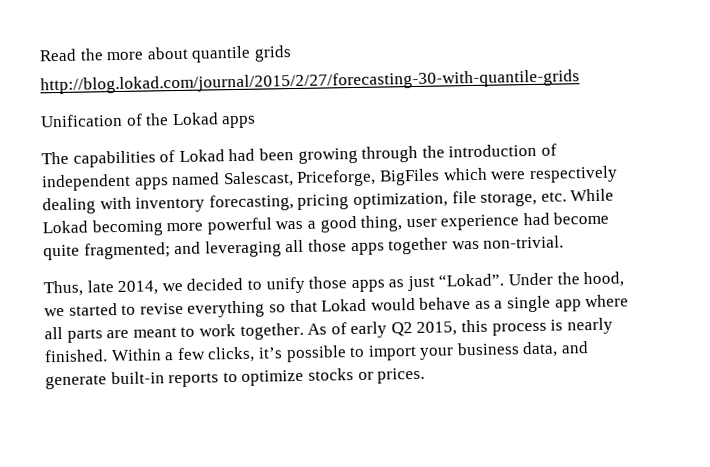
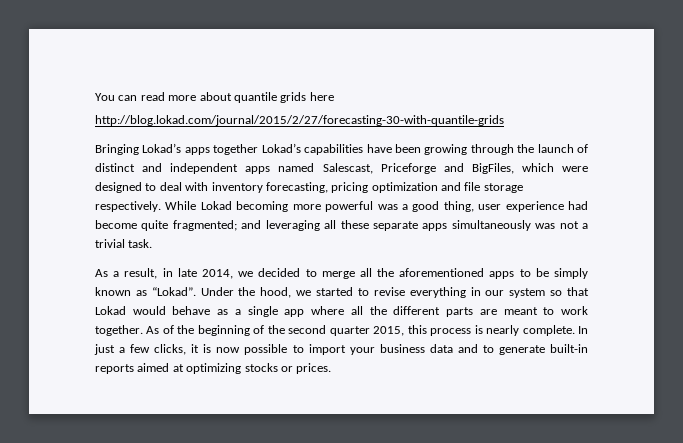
[39,48,104,62] Read the -> [95,92,165,101] You can read
(292, 53) none -> [309,92,334,101] here
[40,112,257,129] [41,143,557,168] [41,165,618,192] [42,190,567,215] Unification of the Lokad apps // The capabilities of Lokad had been growing through the introduction of independent apps named Salescast, Priceforge, BigFiles which were respectively dealing with inventory forecasting, pricing optimization, file storage, etc. -> [95,143,589,155] [95,163,589,174] [95,182,523,193] [95,201,161,212] Bringing Lokad’s apps together Lokad’s capabilities have been growing through the launch of distinct and independent apps named Salescast, Priceforge and BigFiles, which were designed to deal with inventory forecasting, pricing optimization and file storage respectively.
[307,235,565,256] [43,280,84,297] those apps together was non-trivial. // Thus, -> [340,220,588,231] [95,239,153,248] [95,268,173,279] these separate apps simultaneously was not a trivial task. // As a result, in
[265,275,435,294] unify those apps as just -> [321,268,588,279] [95,287,147,296] merge all the aforementioned apps to be simply known as
(266, 309) none -> [470,287,546,298] in our system
(63, 333) none -> [369,306,441,315] the different
[350,321,413,339] early Q2 -> [177,325,370,336] the beginning of the second quarter
[44,346,283,363] finished. Within a few clicks, it’s -> [522,325,588,336] [94,344,241,355] complete. In just a few clicks, it is now
[522,341,590,358] [45,369,305,390] data, and generate built-in reports to optimize -> [429,344,588,355] [95,363,242,374] data and to generate built-in reports aimed at optimizing

